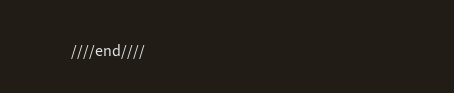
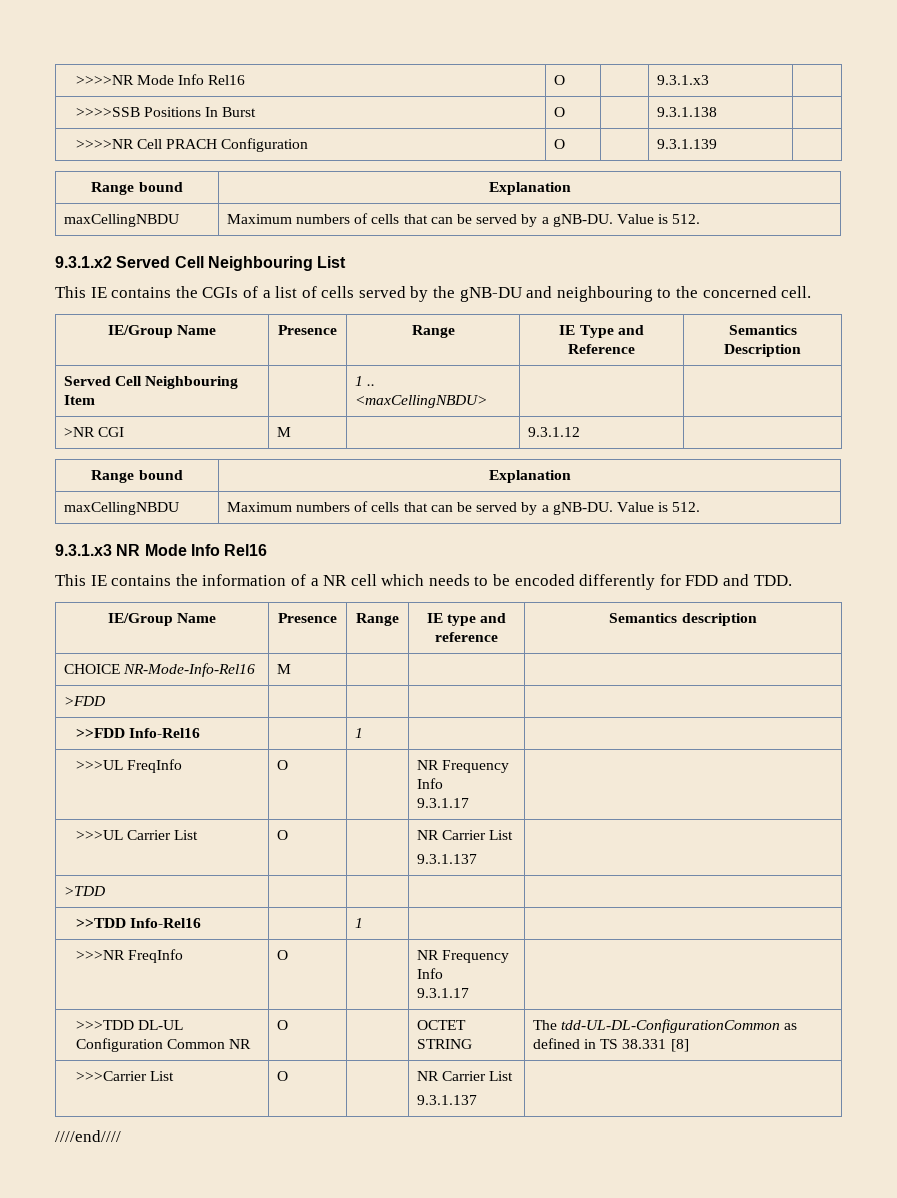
(71, 51) none -> [75,74,246,85] [553,75,565,85] [656,75,709,85] [75,107,257,117] [553,107,565,117] [656,107,717,117] [75,138,309,152] [553,139,565,149] [656,139,717,149] [91,182,183,195] [488,182,571,195] [63,214,179,227] [226,213,701,227] [55,256,347,271] [55,286,812,302] [107,325,217,338] [278,325,337,335] [411,325,455,338] [559,325,644,338] [568,344,635,354] [728,325,797,335] [724,344,801,357] [63,376,239,389] [63,395,95,405] [354,376,376,386] [354,395,487,408] [63,427,125,437] [276,427,291,437] [527,427,580,437] [91,470,183,483] [488,470,571,483] [63,502,179,515] [226,501,701,515] [55,544,268,556] [55,574,792,590] [107,613,217,626] [278,613,337,623] [356,613,399,626] [426,613,507,626] [435,632,498,642] [609,613,757,626] [63,663,256,677] [276,664,291,674] [63,696,105,706] [75,728,200,738] [354,728,363,738] [75,759,182,773] [276,760,288,770] [416,760,510,773] [416,778,443,789] [416,798,469,808] [75,830,199,840] [276,830,288,840] [416,830,514,840] [416,854,477,864] [63,886,105,896] [75,918,201,928] [354,918,363,928] [75,949,183,963] [276,950,288,960] [416,950,510,963] [416,968,443,979] [416,988,469,998] [75,1020,183,1030] [75,1038,252,1052] [276,1020,288,1030] [416,1020,466,1030] [416,1039,472,1049] [532,1019,798,1033] [532,1038,689,1052] [75,1071,174,1081] [276,1071,288,1081] [416,1071,514,1081] [416,1095,477,1105] >>>>NR Mode Info Rel16 | O | | 9.3.1.x3 | // >>>>SSB Positions In Burst | O | | 9.3.1.138 | // >>>>NR Cell PRACH Configuration | O | | 9.3.1.139 | // Range bound | Explanation // maxCellingNBDU | Maximum numbers of cells that can be served by a gNB-DU. Value is 512. // 9.3.1.x2 Served Cell Neighbouring List // This IE contains the CGIs of a list of cells served by the gNB-DU and neighbouring to the concerned cell. // IE/Group Name | Presence | Range | IE Type and Reference | Semantics Description // Served Cell Neighbouring Item | | 1 .. <maxCellingNBDU> | | // >NR CGI | M | | 9.3.1.12 | // Range bound | Explanation // maxCellingNBDU | Maximum numbers of cells that can be served by a gNB-DU. Value is 512. // 9.3.1.x3 NR Mode Info Rel16 // This IE contains the information of a NR cell which needs to be encoded differently for FDD and TDD. // IE/Group Name | Presence | Range | IE type and reference | Semantics description // CHOICE NR-Mode-Info-Rel16 | M | | | // >FDD | | | | // >>FDD Info-Rel16 | | 1 | | // >>>UL FreqInfo | O | | NR Frequency Info // 9.3.1.17 | // >>>UL Carrier List | O | | NR Carrier List // 9.3.1.137 | // >TDD | | | | // >>TDD Info-Rel16 | | 1 | | // >>>NR FreqInfo | O | | NR Frequency Info // 9.3.1.17 | // >>>TDD DL-UL Configuration Common NR | O | | OCTET STRING | The tdd-UL-DL-ConfigurationCommon as defined in TS 38.331 [8] // >>>Carrier List | O | | NR Carrier List // 9.3.1.137 | //

